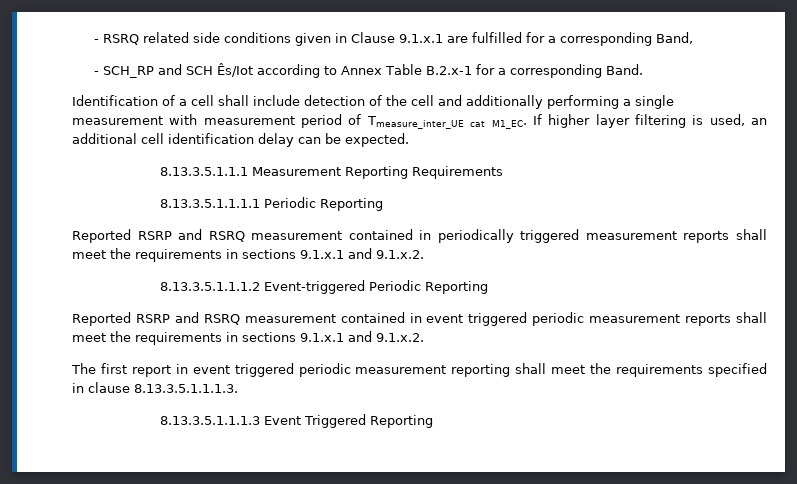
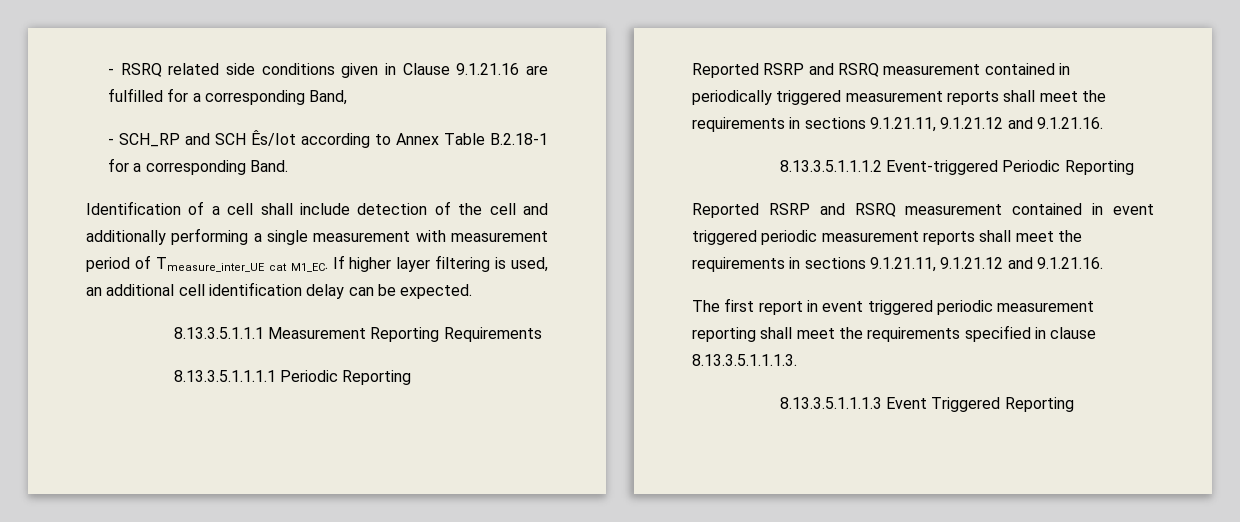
[398,34,443,43] 9.1.x.1 -> [456,63,520,75] 9.1.21.16
[425,66,472,75] B.2.x-1 -> [490,133,548,145] B.2.18-1
[300,248,424,259] 9.1.x.1 and 9.1.x.2. -> [869,117,1103,132] 9.1.21.11, 9.1.21.12 and 9.1.21.16.
[300,331,424,342] 9.1.x.1 and 9.1.x.2. -> [869,257,1103,272] 9.1.21.11, 9.1.21.12 and 9.1.21.16.

